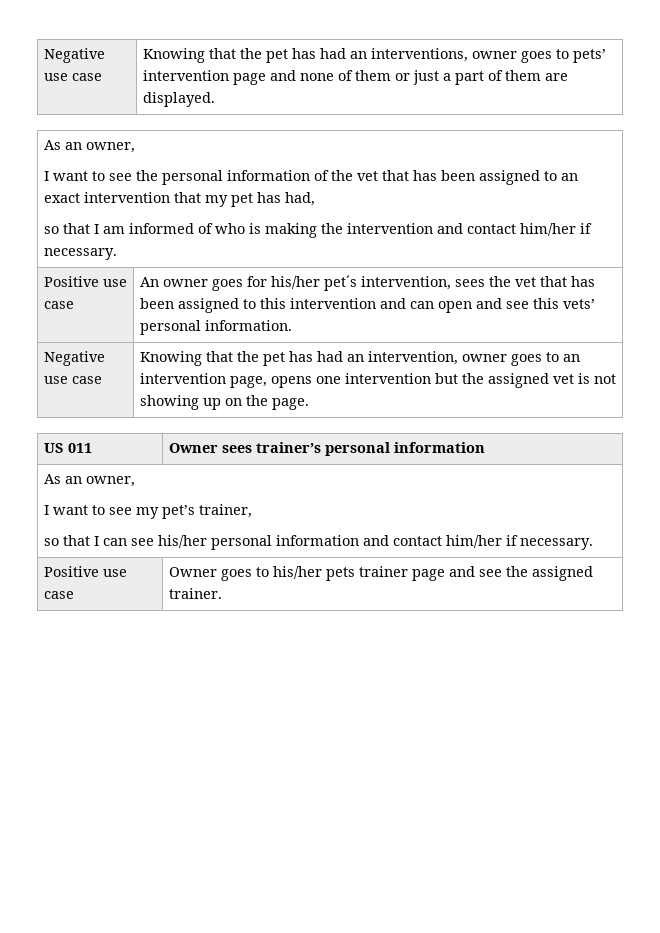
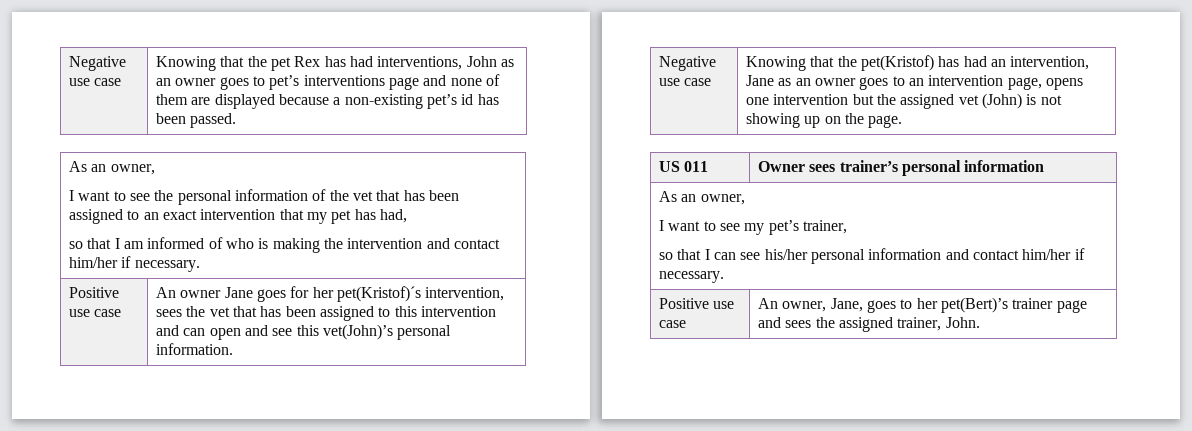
[43,48,105,63] [43,73,102,81] [142,48,606,63] [142,70,229,81] Negative use case | Knowing that the pet has had an interventions, owner goes to pets’ intervention -> [69,56,127,71] [69,78,122,86] [156,56,514,71] [156,75,385,90] Negative use case | Knowing that the pet Rex has had interventions, John as an owner goes to pet’s interventions
[394,70,568,85] [142,92,215,107] or just a part of them are displayed. -> [191,94,499,109] [156,113,237,128] are displayed because a non-existing pet’s id has been passed.
(208, 283) none -> [224,287,253,298] Jane
[270,275,357,291] his/her pet´s -> [312,286,422,302] her pet(Kristof)´s
[562,299,595,309] vets’ -> [323,324,394,340] vet(John)’s
[262,352,285,366] pet -> [861,55,935,71] pet(Kristof)
(458, 358) none -> [746,75,811,86] Jane as an
(574, 379) none -> [982,93,1023,109] (John)
[168,566,355,581] Owner goes to his/her pets -> [758,297,1009,313] An owner, Jane, goes to her pet(Bert)’s
[478,566,593,581] [168,588,222,599] see the assigned trainer. -> [785,317,980,332] sees the assigned trainer, John.

